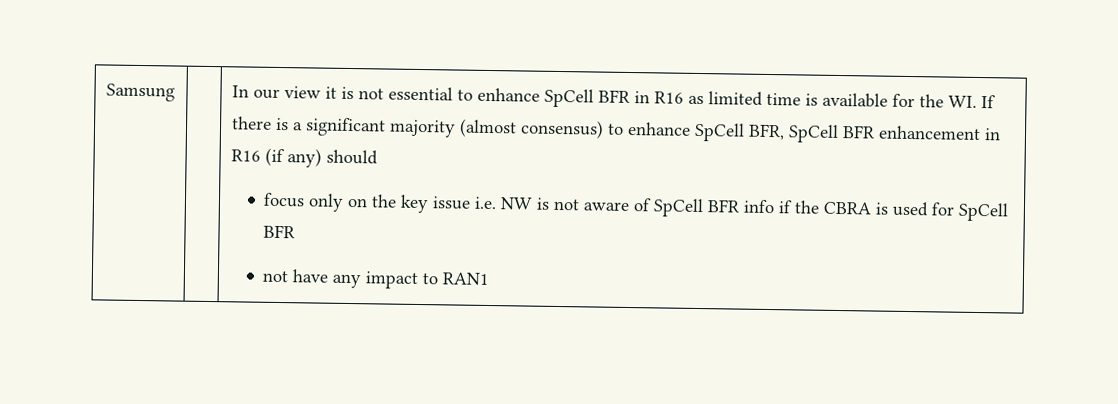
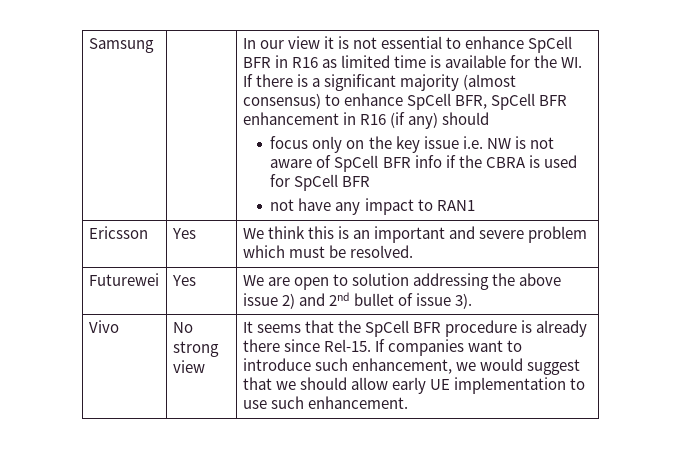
(490, 279) none -> [88,226,148,239] [171,228,196,239] [242,226,588,243] [242,245,413,258] [88,273,159,286] [171,275,196,286] [242,273,562,290] [242,292,473,309] [88,320,119,333] [172,322,193,333] [172,341,219,357] [172,360,205,373] [242,320,588,337] [242,339,523,356] [242,358,581,375] [242,377,586,394] [242,396,408,409] // Ericsson | Yes | We think this is an important and severe problem which must be resolved. // Futurewei | Yes | We are open to solution addressing the above issue 2) and 2nd bullet of issue 3). // Vivo | No strong view | It seems that the SpCell BFR procedure is already there since Rel-15. If companies want to introduce such enhancement, we would suggest that we should allow early UE implementation to use such enhancement.

